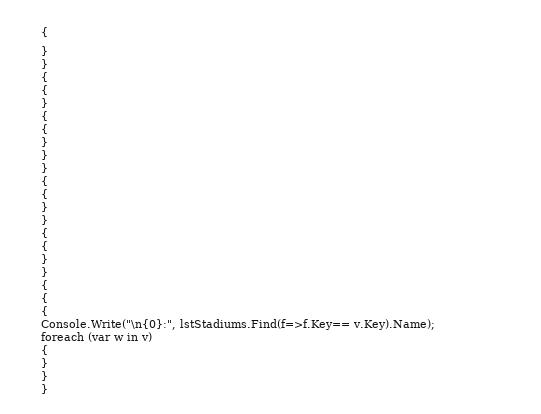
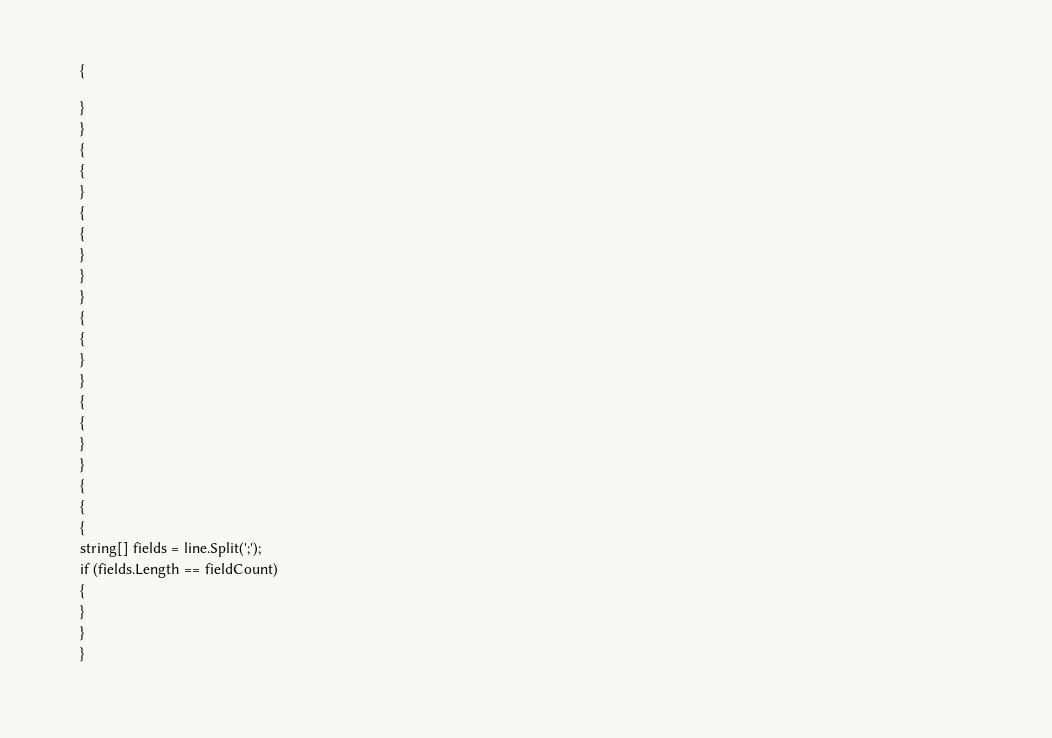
[41,319,435,330] [41,332,152,342] Console.Write("\n{0}:", lstStadiums.Find(f=>f.Key== v.Key).Name); // foreach (var w in v) -> [80,542,261,557] [80,563,278,578] string[] fields = line.Split(';'); // if (fields.Length == fieldCount)

